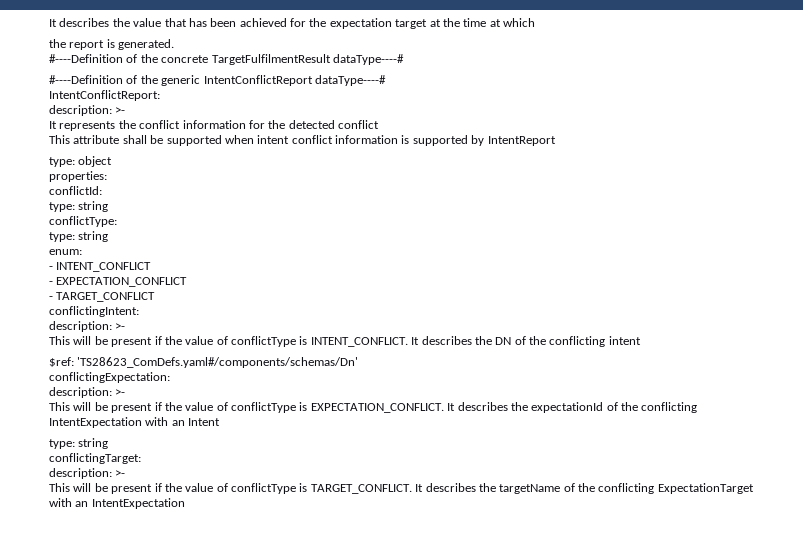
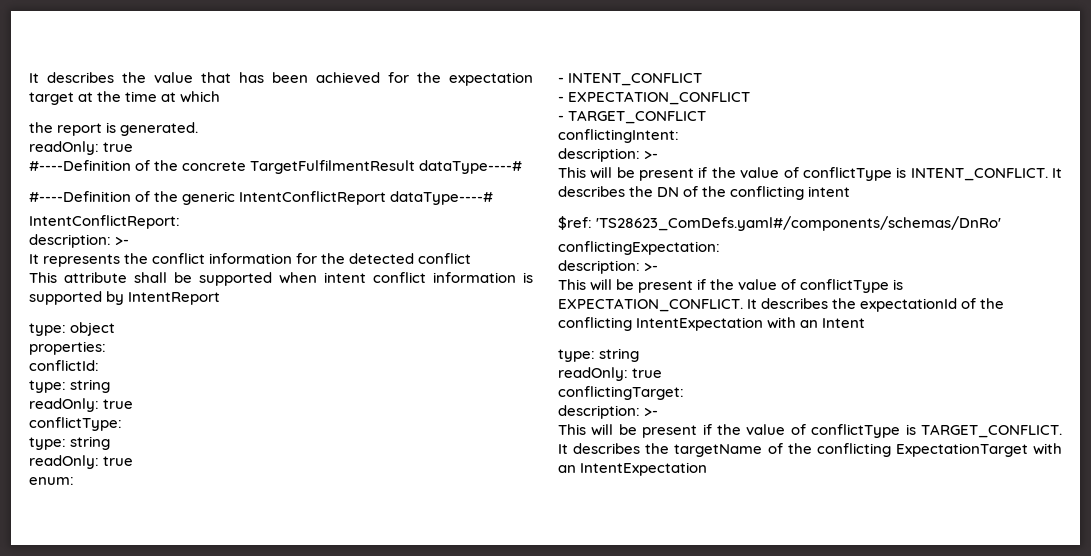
(175, 44) none -> [29,141,134,155] // readOnly: true
(109, 206) none -> [29,398,134,412] // readOnly: true
(109, 236) none -> [29,455,134,469] // readOnly: true
[77,357,359,368] 'TS28623_ComDefs.yaml#/components/schemas/Dn' -> [596,216,1002,231] 'TS28623_ComDefs.yaml#/components/schemas/DnRo'
(109, 443) none -> [558,367,663,381] // readOnly: true

